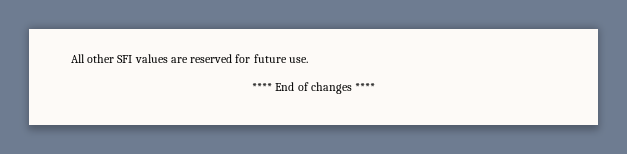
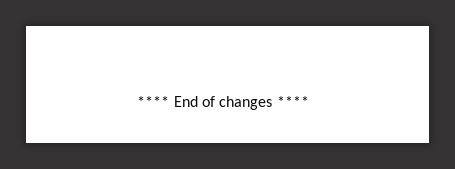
[71,54,308,63] All other SFI values are reserved for future use. // -> (137, 101) none

